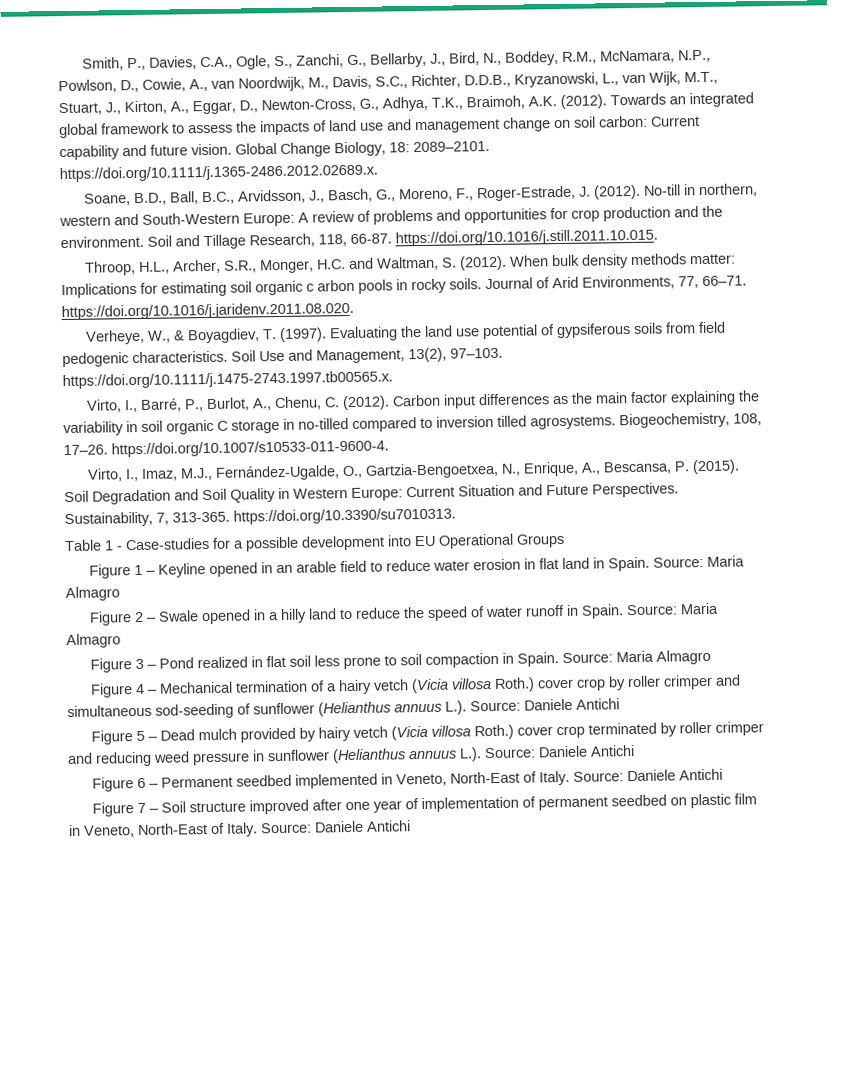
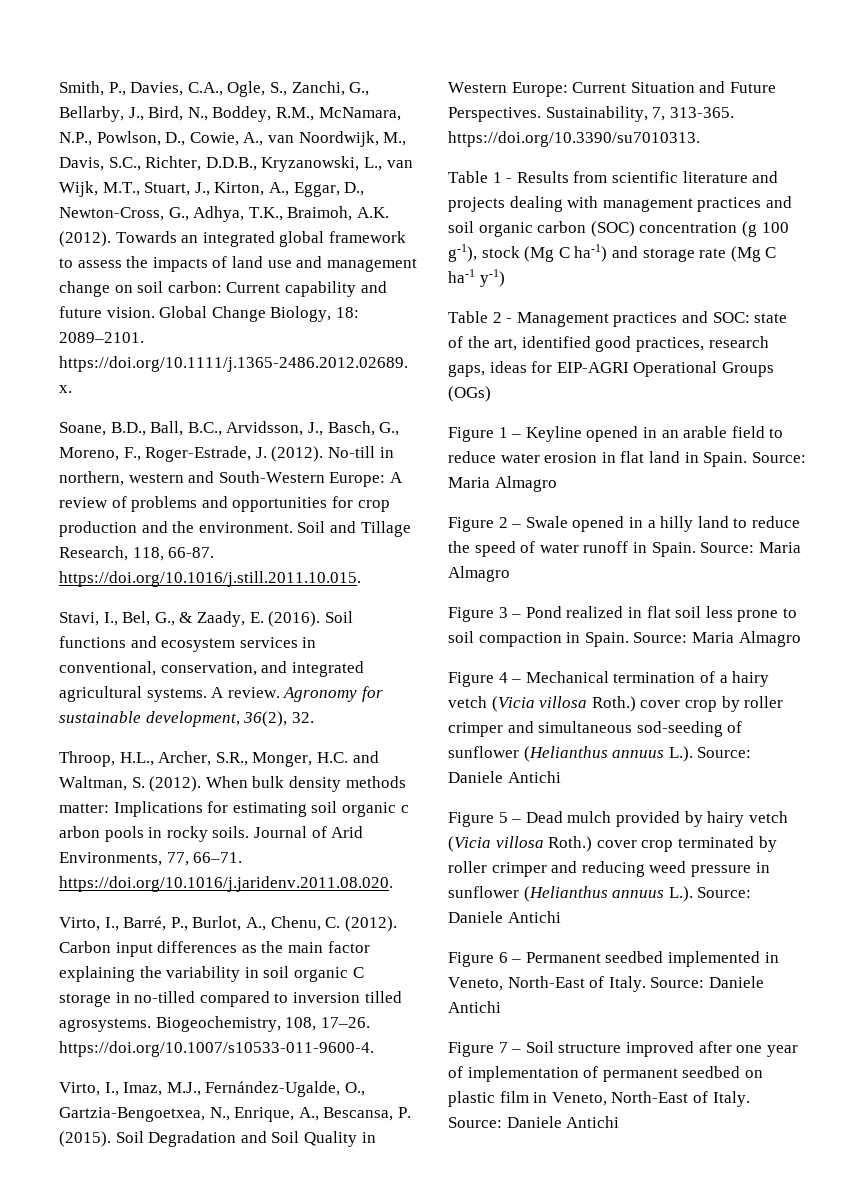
(658, 237) none -> [59,611,353,627] [59,636,317,652] [59,661,364,677] [59,686,383,702] [59,711,314,727] // Stavi, I., Bel, G., & Zaady, E. (2016). Soil functions and ecosystem services in conventional, conservation, and integrated agricultural systems. A review. Agronomy for sustainable development, 36(2), 32.
[85,321,727,345] [62,347,503,368] [62,370,393,390] // Verheye, W., & Boyagdiev, T. (1997). Evaluating the land use potential of gypsiferous soils from field pedogenic characteristics. Soil Use and Management, 13(2), 97–103. https://doi.org/10.1111/j.1475-2743.1997.tb00565.x. -> (393, 884) none
[125,535,436,552] Case-studies for a possible development into EU -> [516,171,779,183] [448,196,792,212] [448,221,789,237] [448,244,777,262] [448,269,505,287] [448,311,788,327] [448,336,769,352] [448,361,629,377] Results from scientific literature and projects dealing with management practices and soil organic carbon (SOC) concentration (g 100 g-1), stock (Mg C ha-1) and storage rate (Mg C ha-1 y-1) // Table 2 - Management practices and SOC: state of the art, identified good practices, research gaps, ideas for EIP-AGRI
(565, 540) none -> [448,386,491,402] (OGs)

